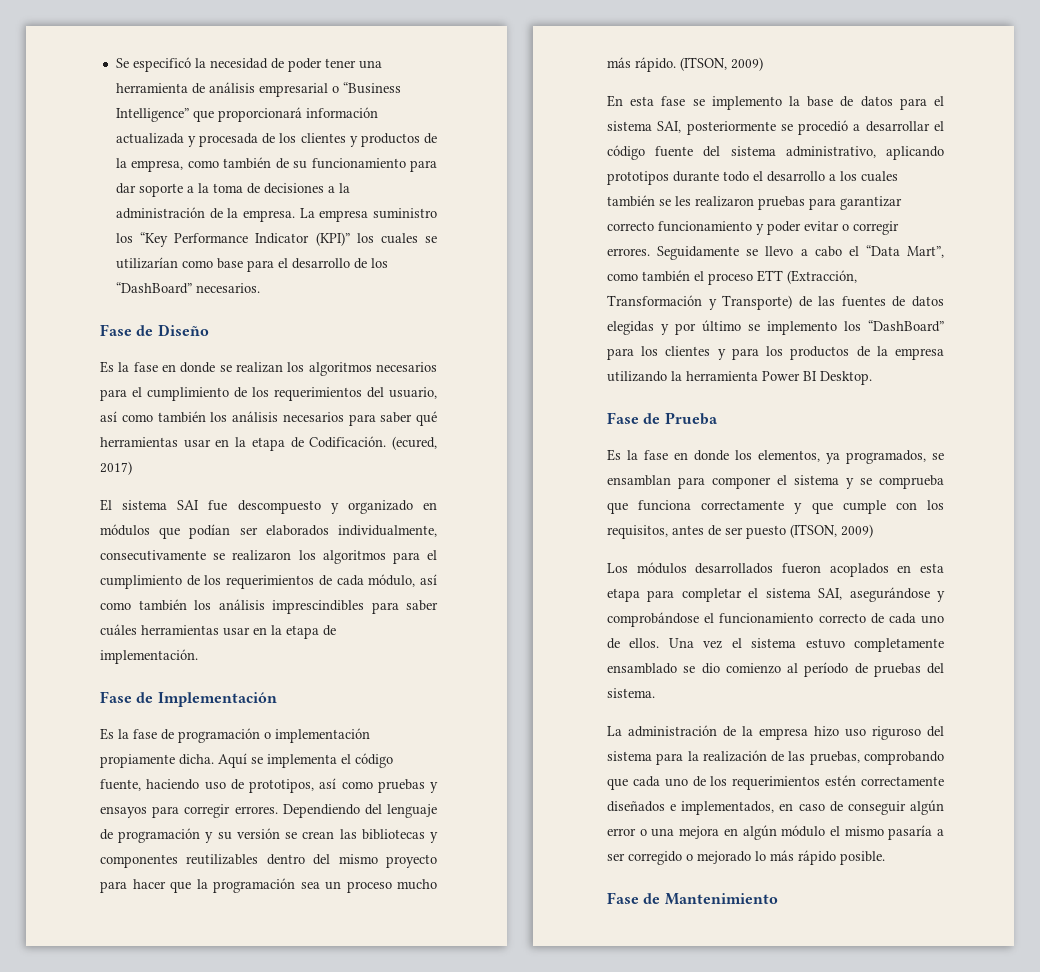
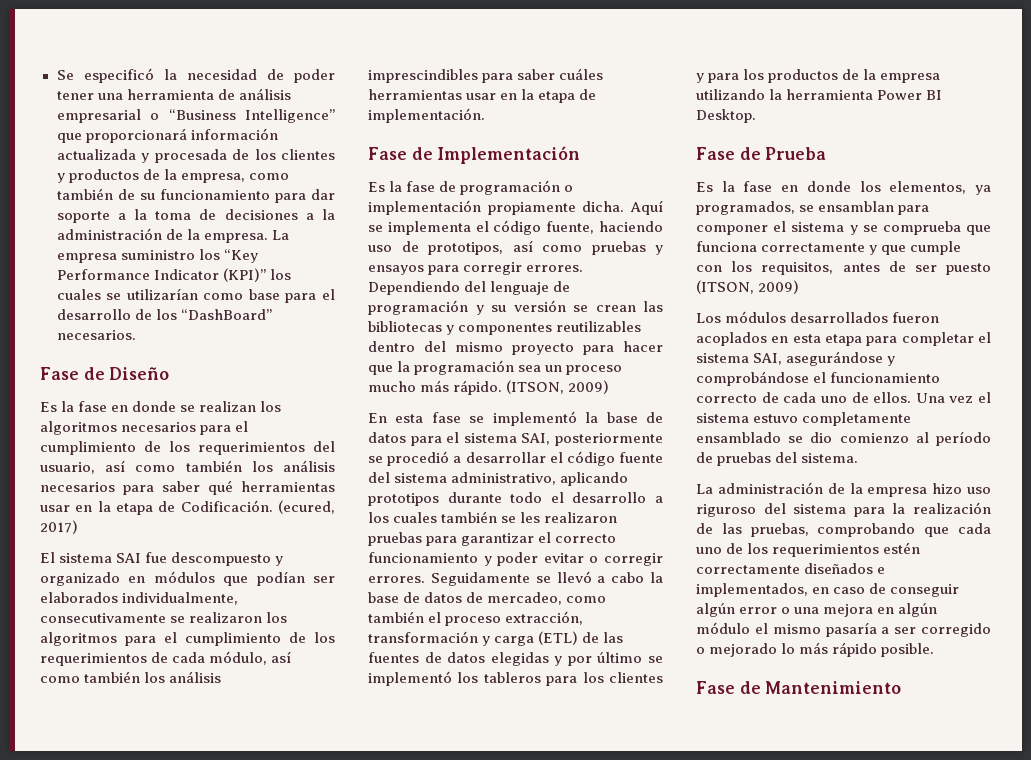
[711,96,782,110] implemento -> [492,411,577,426] implementó
(902, 203) none -> [538,532,552,543] el
[765,246,794,256] llevo -> [556,571,592,583] llevó
[848,245,944,258] [607,270,857,285] [607,295,793,310] el “Data Mart”, como también el proceso ETT (Extracción, Transformación y Transporte) -> [650,572,663,583] [368,592,607,605] [368,611,584,626] [368,631,579,646] la base de datos de mercadeo, como también el proceso extracción, transformación y carga (ETL)
[767,320,944,335] implemento los “DashBoard” -> [368,671,541,686] implementó los tableros

